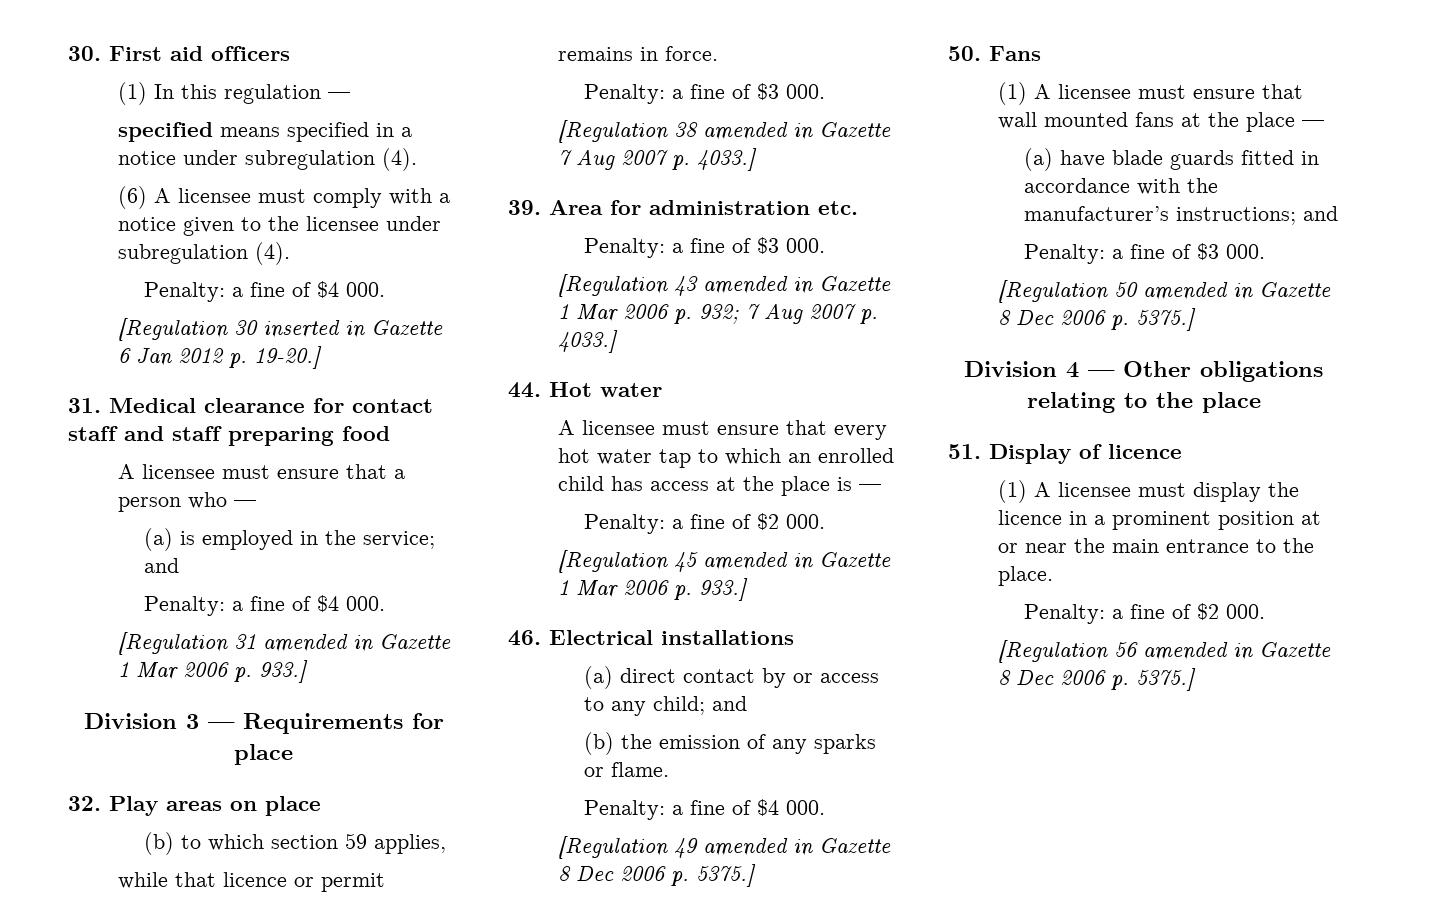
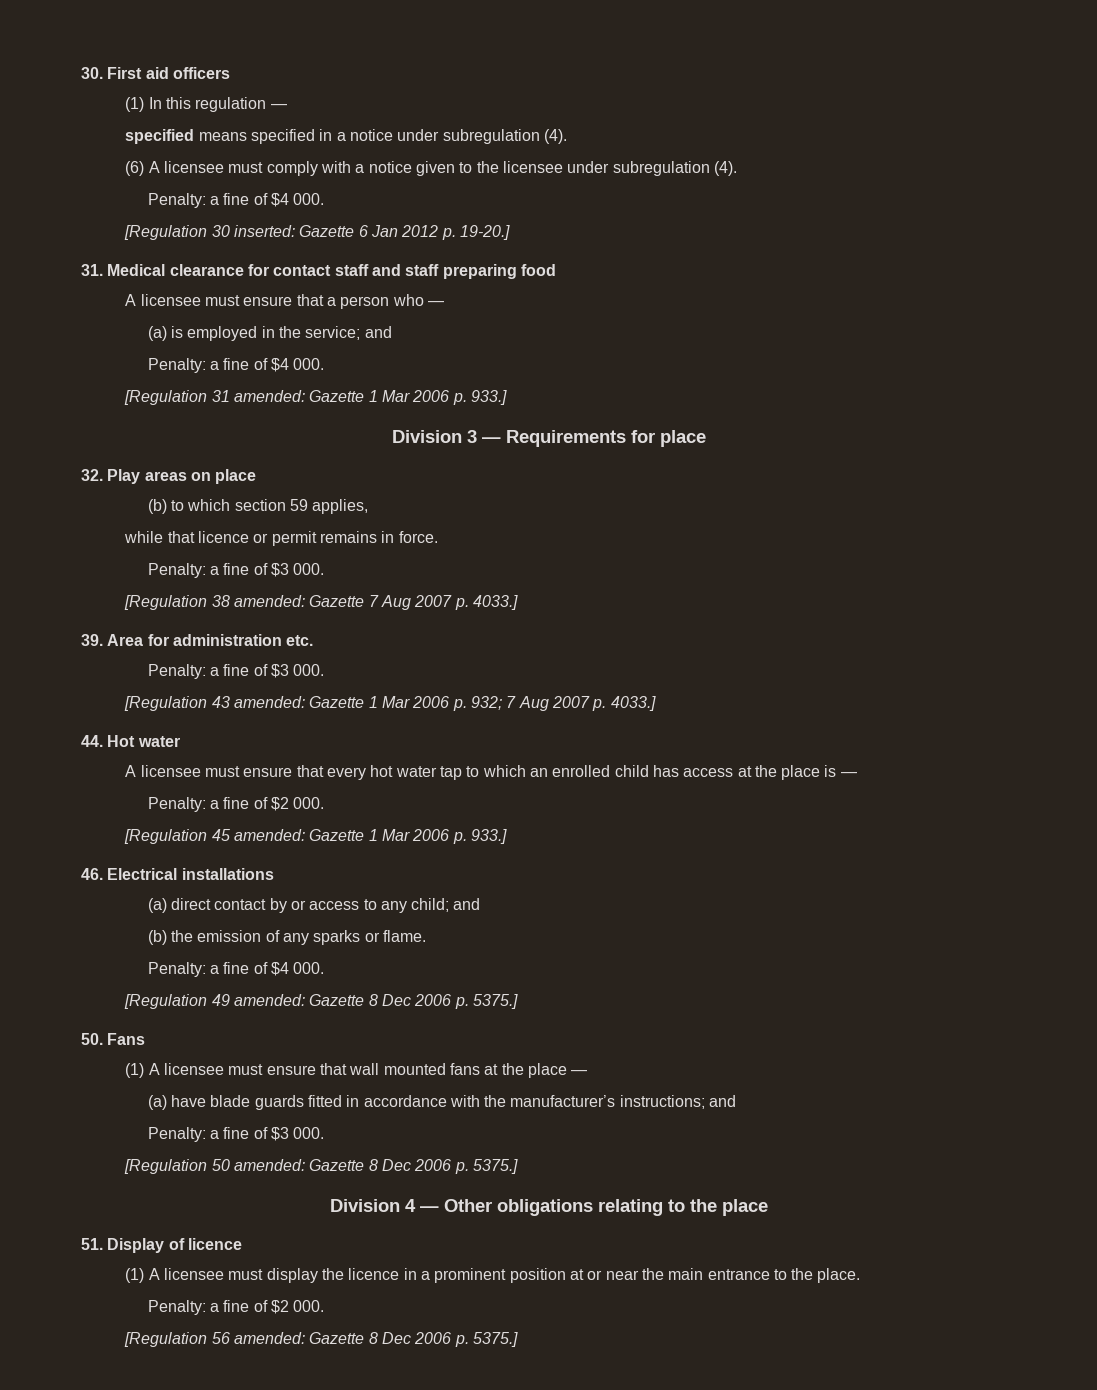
[263,320,366,338] inserted in -> [234,225,296,237] inserted:
[263,634,374,652] amended in -> [234,390,306,402] amended:
[703,122,814,140] amended in -> [234,595,306,607] amended:
[703,276,814,294] amended in -> [234,696,306,708] amended:
[703,552,814,570] amended in -> [234,829,306,841] amended:
[703,838,814,856] amended in -> [234,994,306,1006] amended:
[1143,282,1254,300] amended in -> [234,1159,306,1171] amended:
[1143,642,1254,660] amended in -> [234,1332,306,1344] amended:

